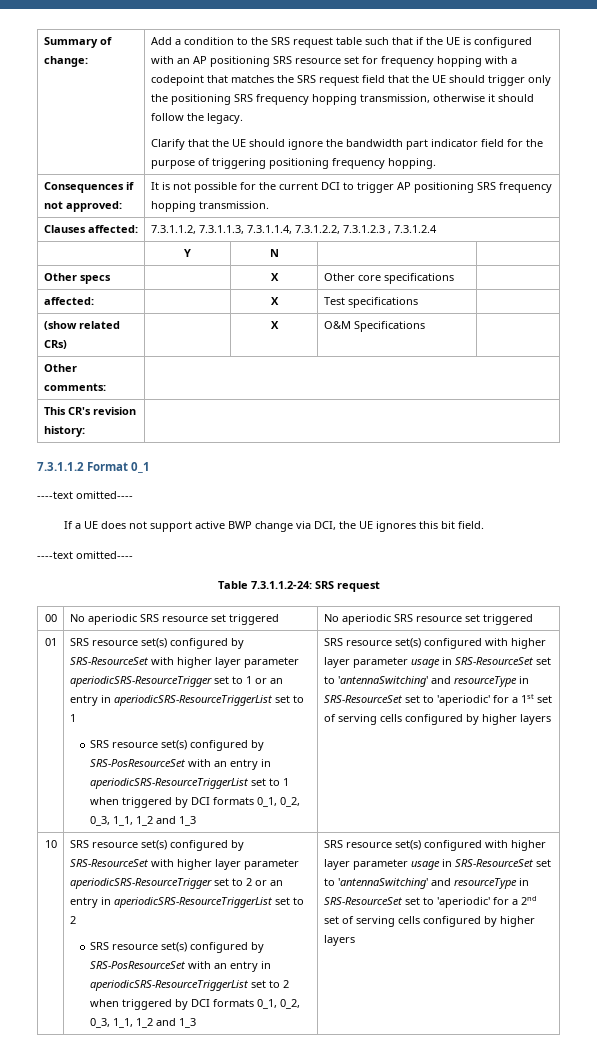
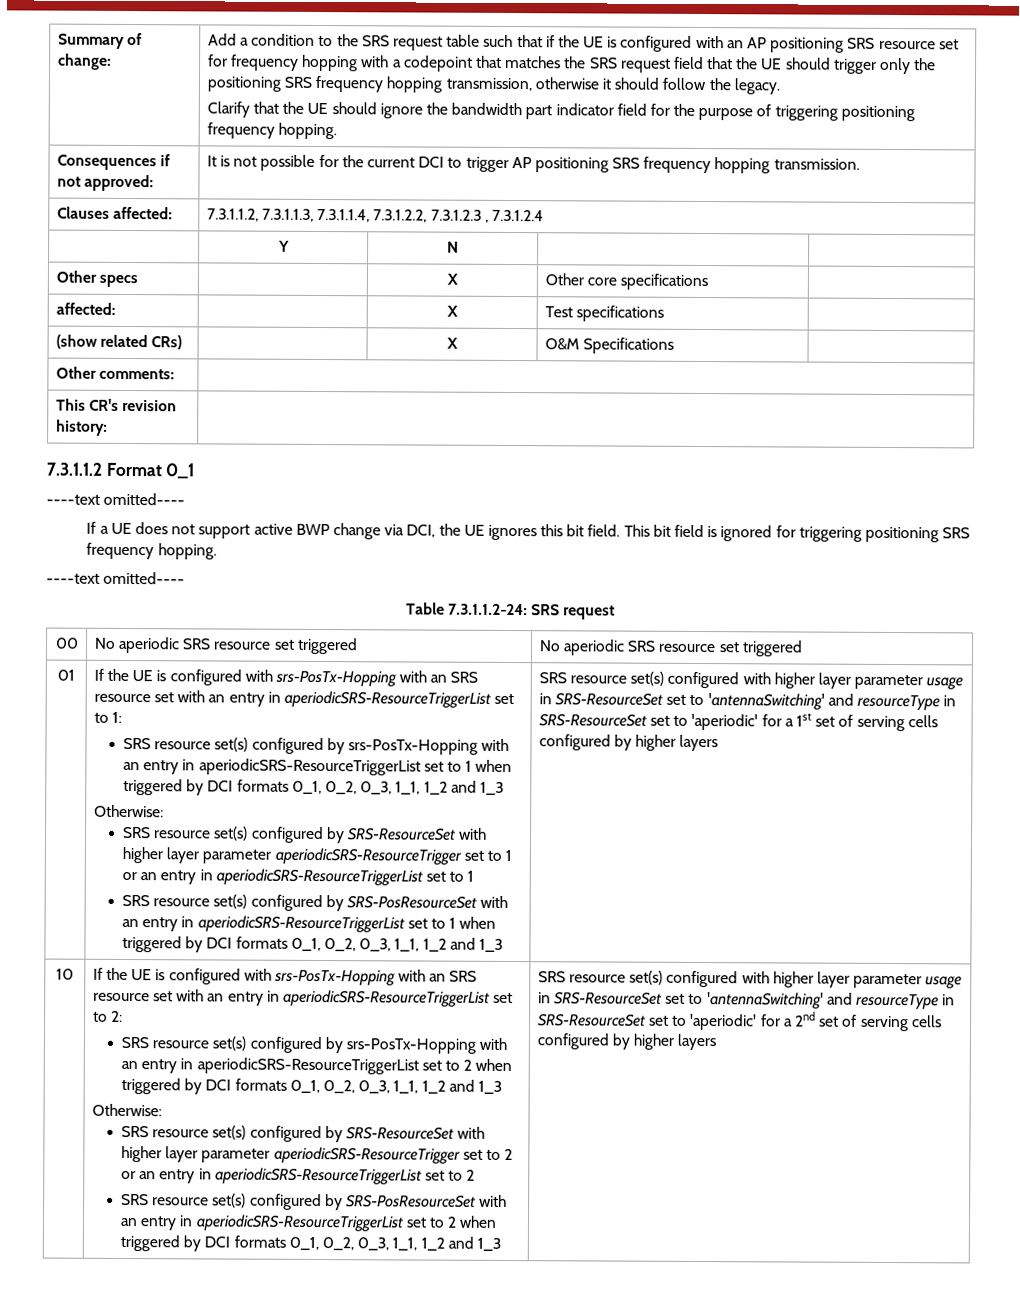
(484, 525) none -> [623,524,971,543] [86,542,217,560] This bit field is ignored for triggering positioning SRS frequency hopping.
(57, 642) none -> [93,668,479,687] [93,690,515,708] [93,711,123,723] [123,737,510,755] [123,758,513,776] [123,778,504,796] [93,804,164,818] If the UE is configured with srs-PosTx-Hopping with an SRS resource set with an entry in aperiodicSRS-ResourceTriggerList set to 1: // SRS resource set(s) configured by srs-PosTx-Hopping with an entry in aperiodicSRS-ResourceTriggerList set to 1 when triggered by DCI formats 0_1, 0_2, 0_3, 1_1, 1_2 and 1_3 // Otherwise: //
(57, 844) none -> [92,967,478,986] [92,989,514,1007] [92,1010,124,1022] [121,1036,508,1054] [121,1057,513,1075] [121,1077,502,1095] [91,1103,162,1117] If the UE is configured with srs-PosTx-Hopping with an SRS resource set with an entry in aperiodicSRS-ResourceTriggerList set to 2: // SRS resource set(s) configured by srs-PosTx-Hopping with an entry in aperiodicSRS-ResourceTriggerList set to 2 when triggered by DCI formats 0_1, 0_2, 0_3, 1_1, 1_2 and 1_3 // Otherwise: //

